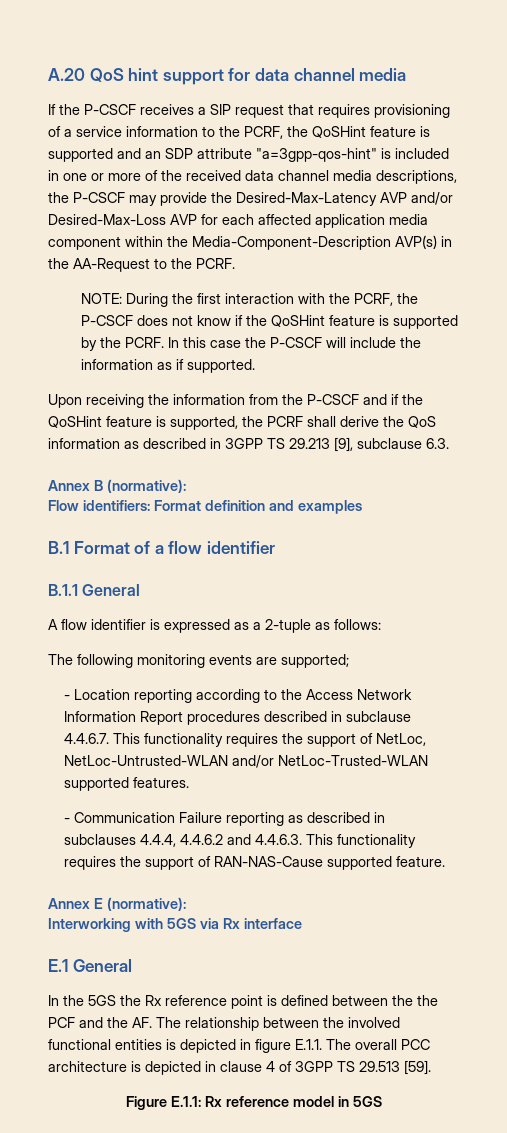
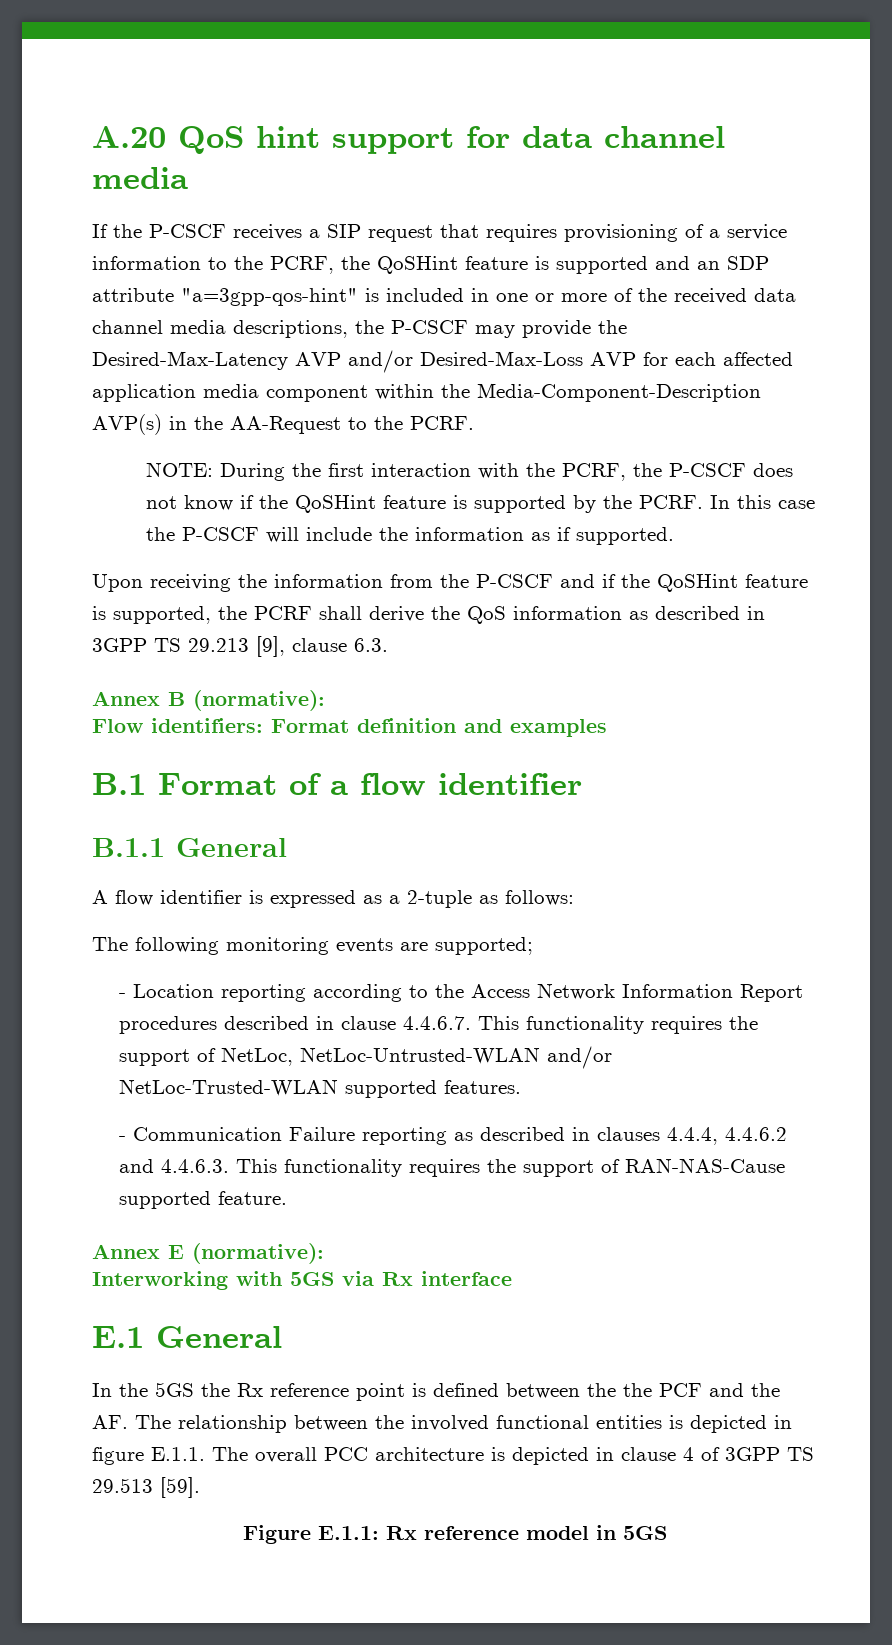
[357,438,422,449] subclause -> [292,638,347,652] clause
[346,711,412,722] subclause -> [340,1016,396,1030] clause
[64,834,137,845] subclauses -> [596,1127,660,1141] clauses

